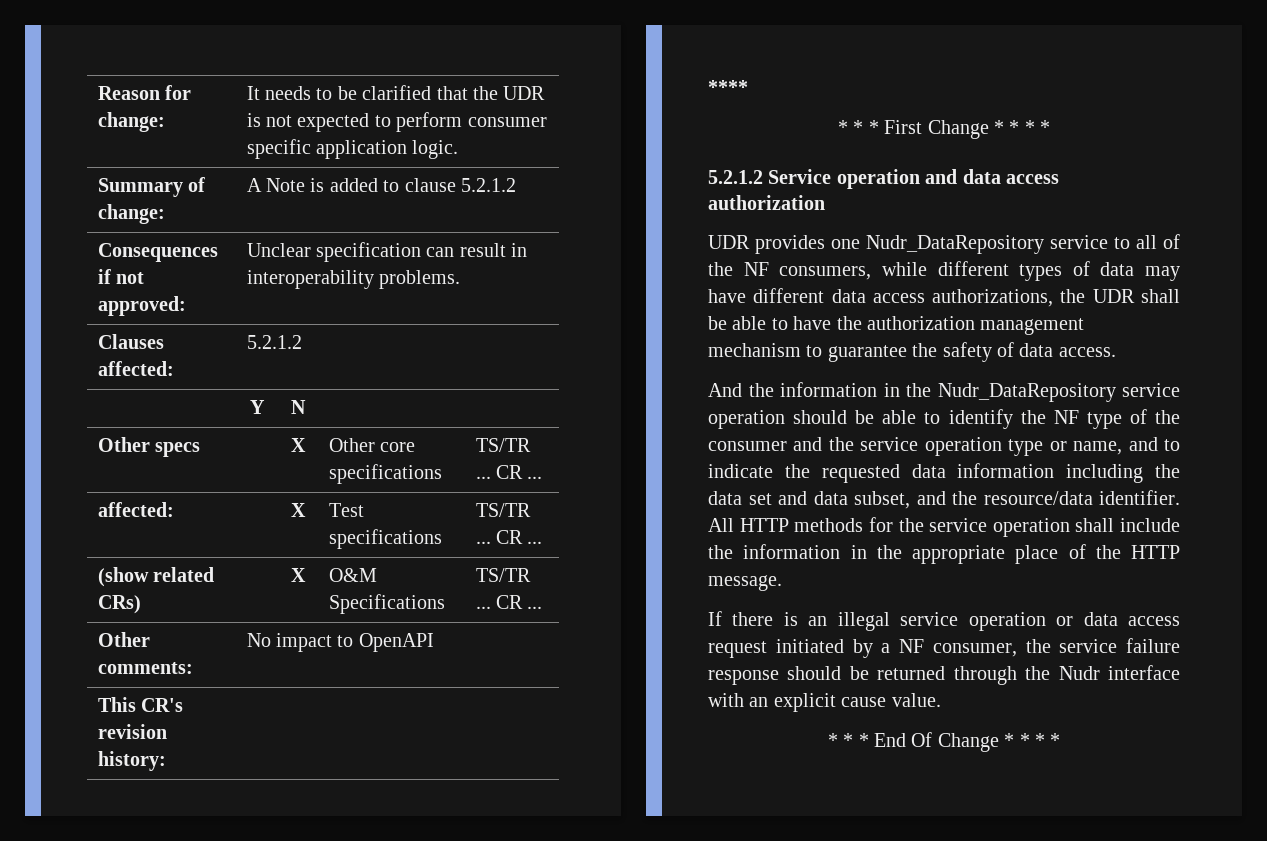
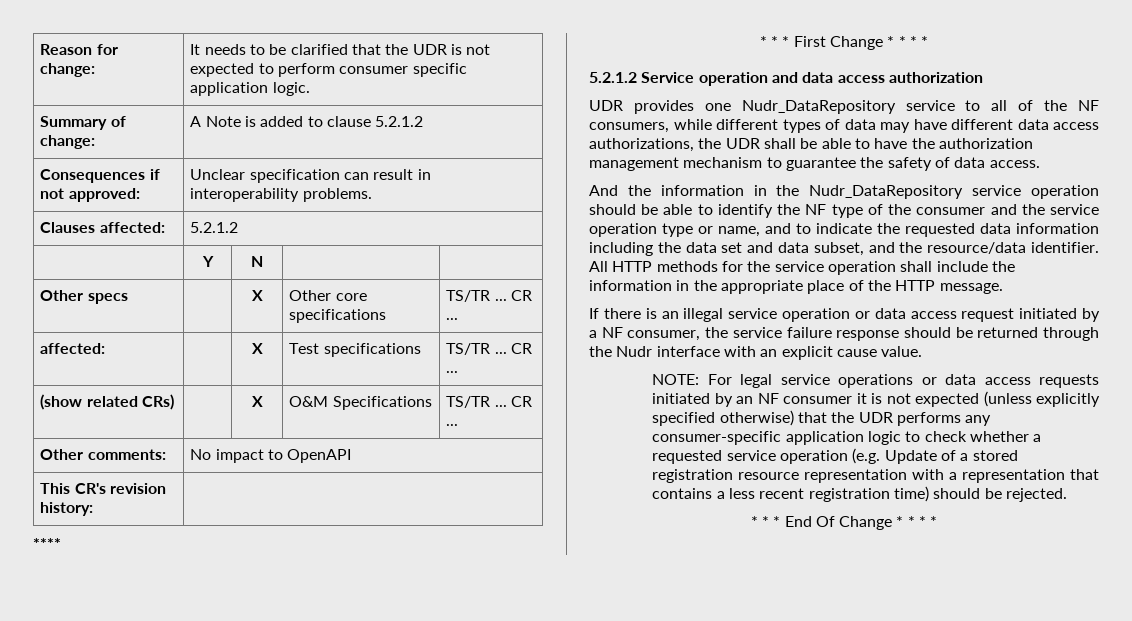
(941, 700) none -> [652,374,1099,388] [652,391,1100,407] [652,410,992,426] [652,431,1042,445] [652,448,1018,464] [652,469,1099,483] [652,486,1068,502] // NOTE: For legal service operations or data access requests initiated by an NF consumer it is not expected (unless explicitly specified otherwise) that the UDR performs any consumer-specific application logic to check whether a requested service operation (e.g. Update of a stored registration resource representation with a representation that contains a less recent registration time) should be rejected.

